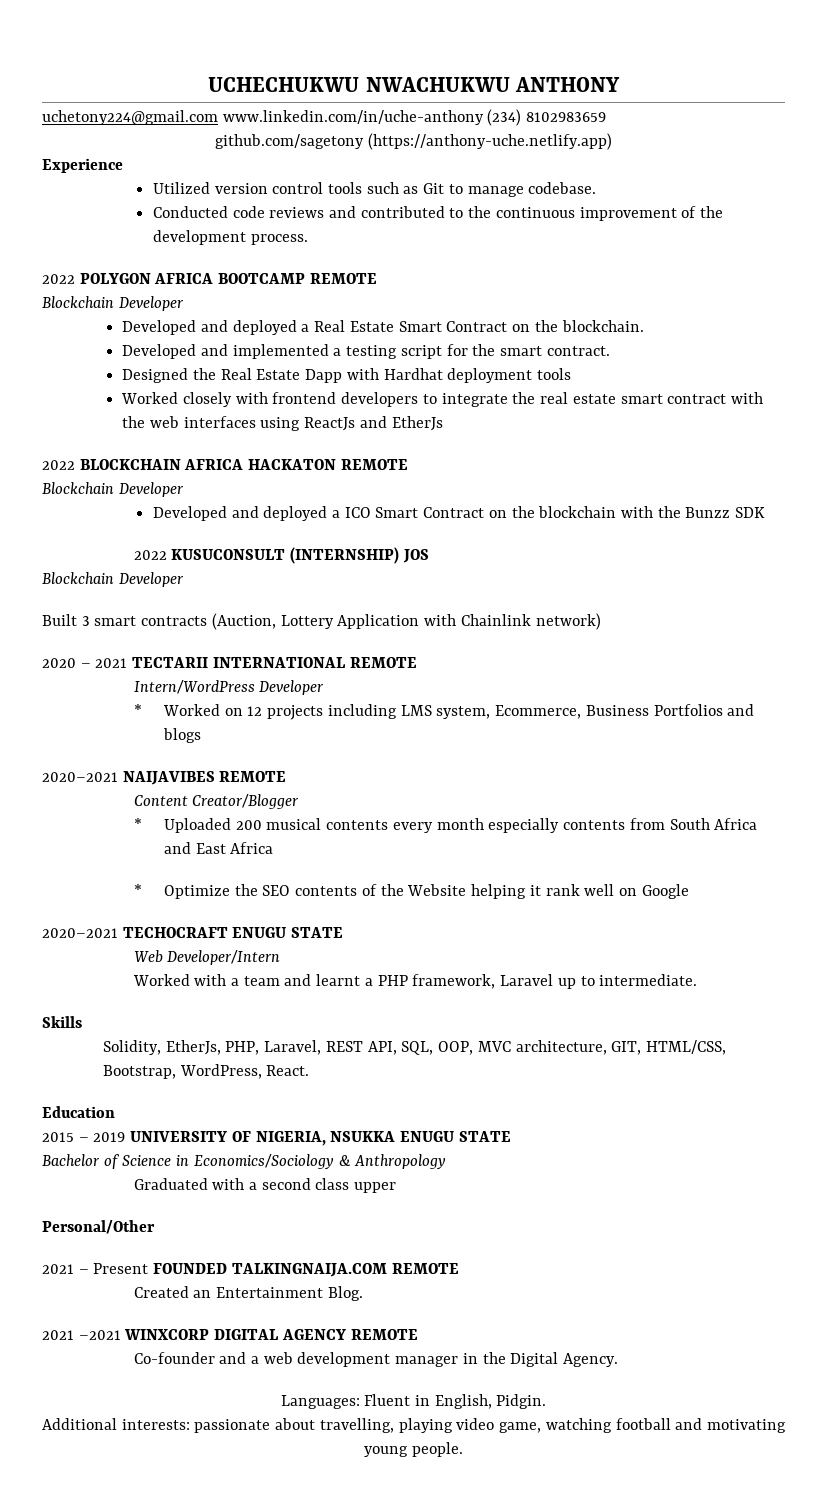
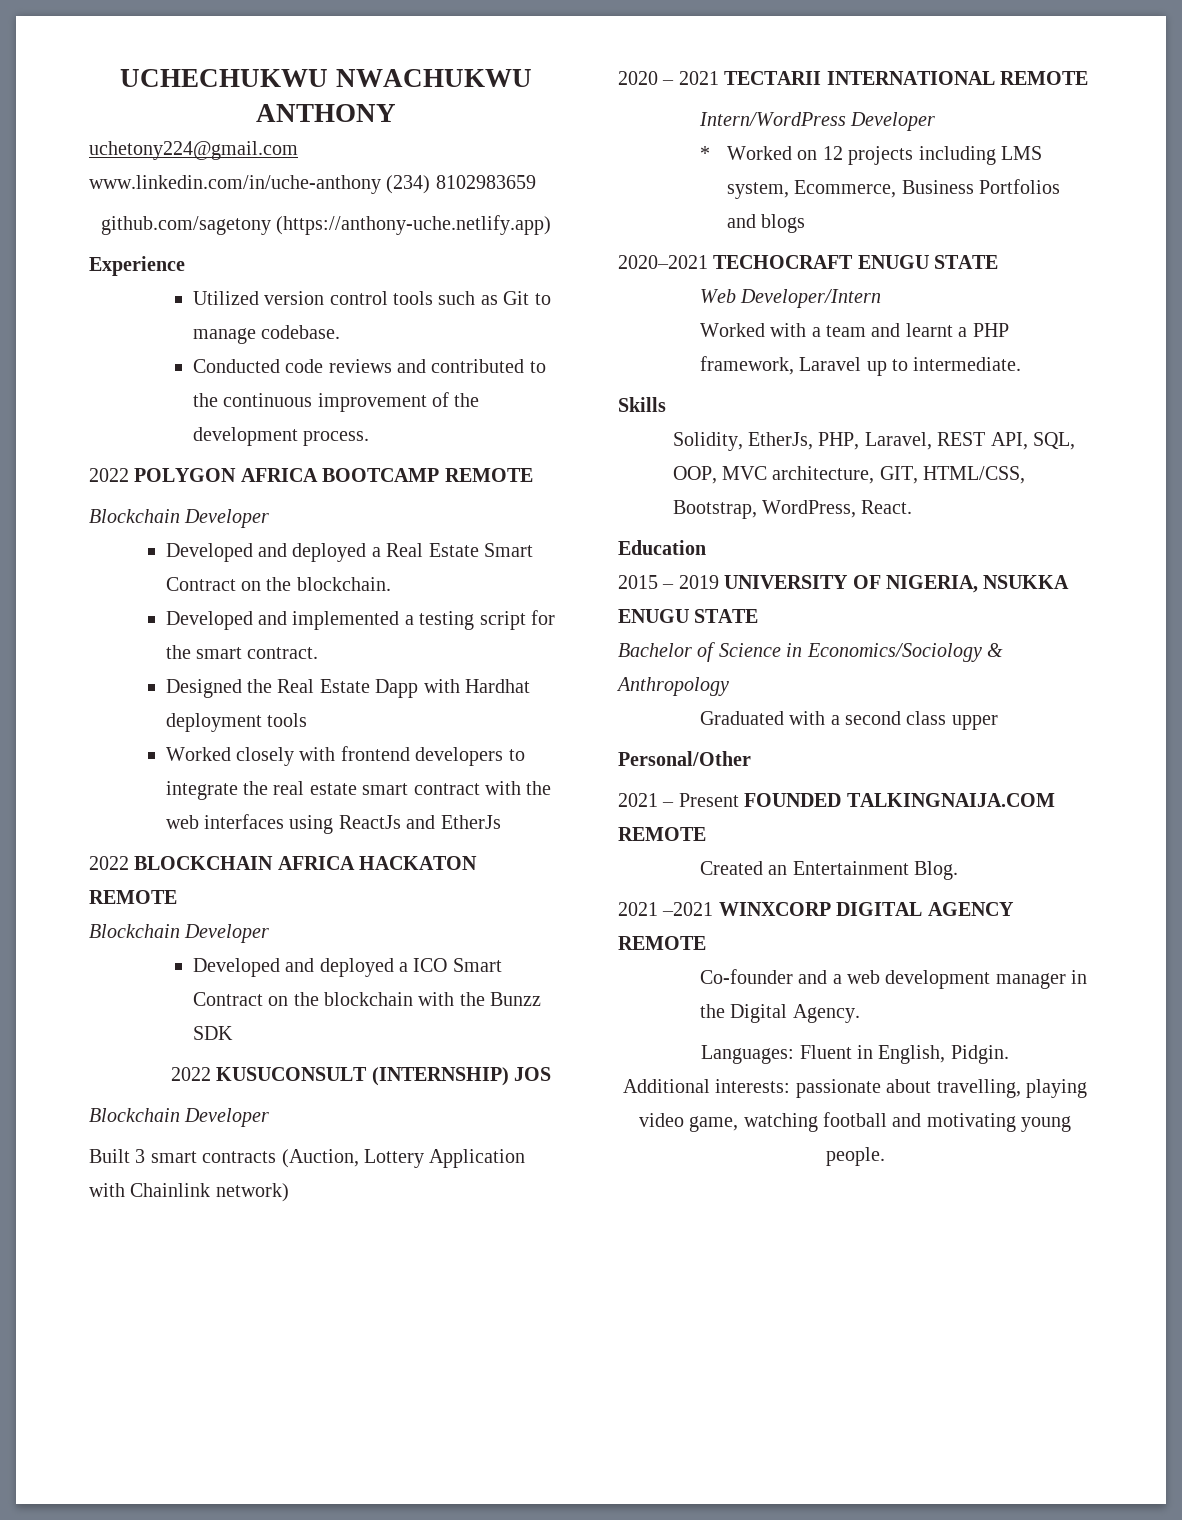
[42,771,287,785] [133,794,300,809] [133,818,758,833] [164,842,274,854] [133,884,689,899] // 2020–2021 NAIJAVIBES REMOTE // Content Creator/Blogger // * Uploaded 200 musical contents every month especially contents from South Africa and East Africa // * Optimize the SEO contents of the Website helping it rank well on Google -> (806, 223) none

